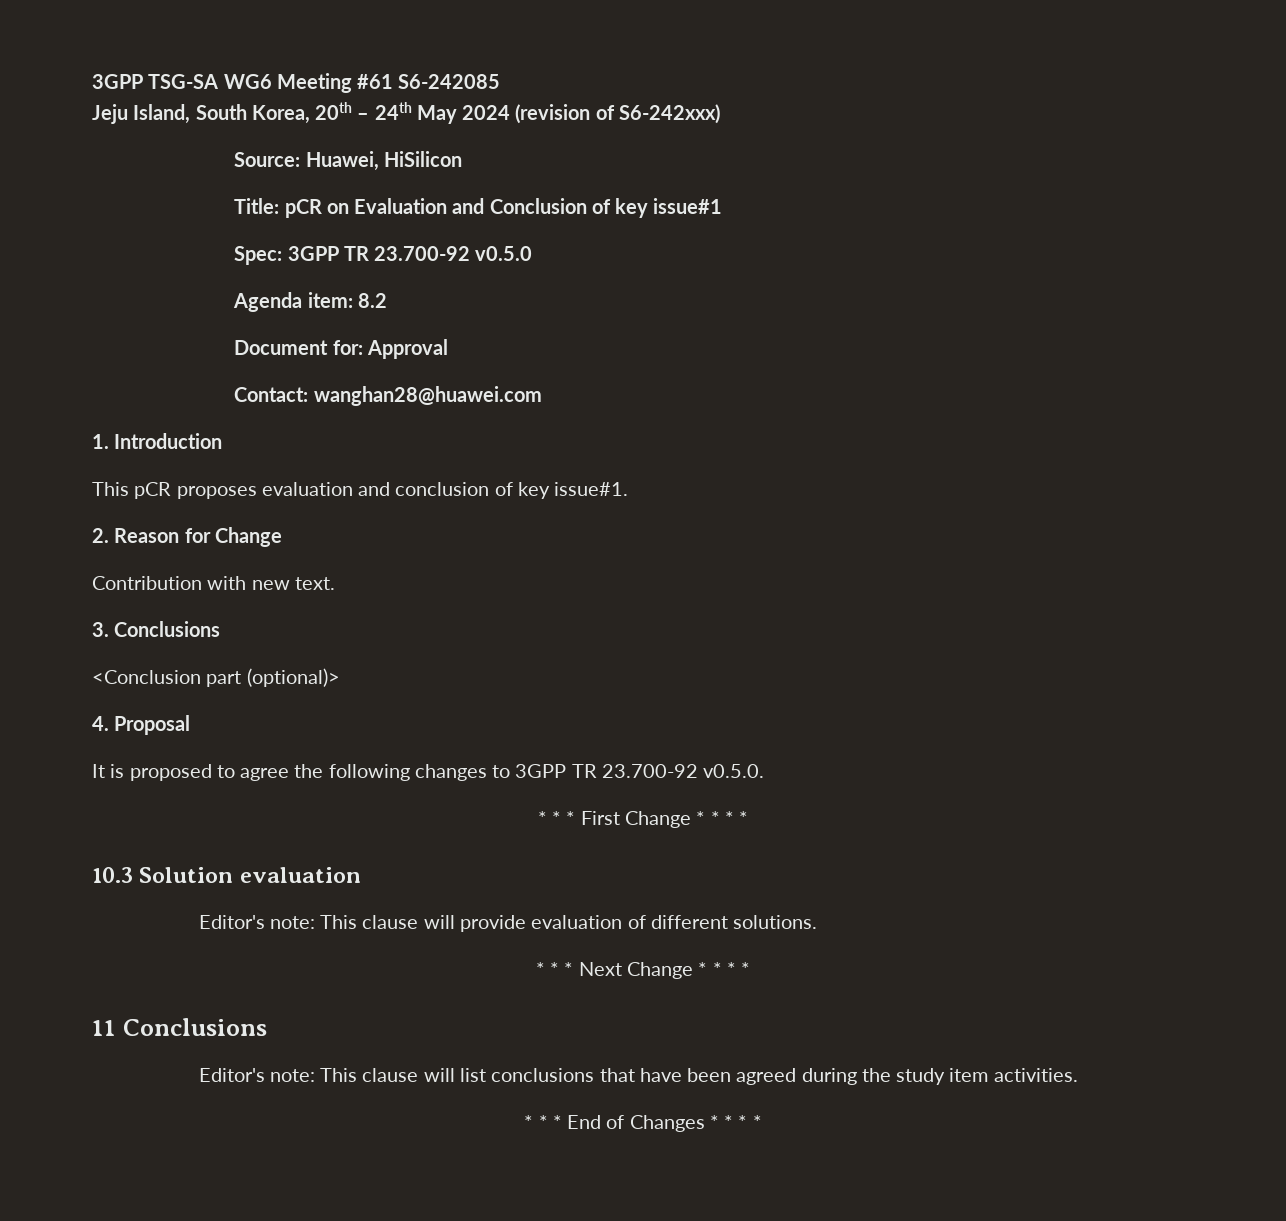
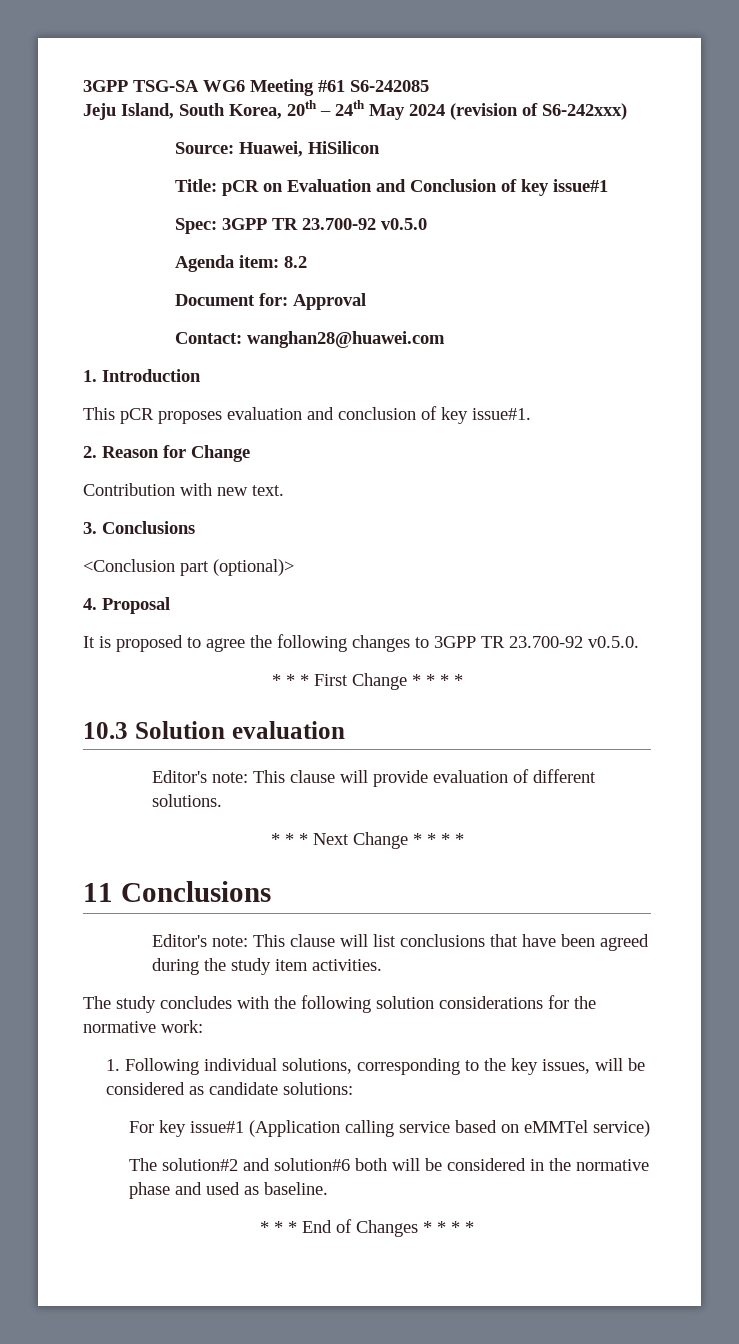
(1078, 1075) none -> [83,995,596,1013] [83,1020,203,1033] [106,1058,646,1075] [106,1082,354,1095] [129,1120,651,1137] [129,1158,650,1171] [129,1182,329,1199] // The study concludes with the following solution considerations for the normative work: // 1. Following individual solutions, corresponding to the key issues, will be considered as candidate solutions: // For key issue#1 (Application calling service based on eMMTel service) // The solution#2 and solution#6 both will be considered in the normative phase and used as baseline.

